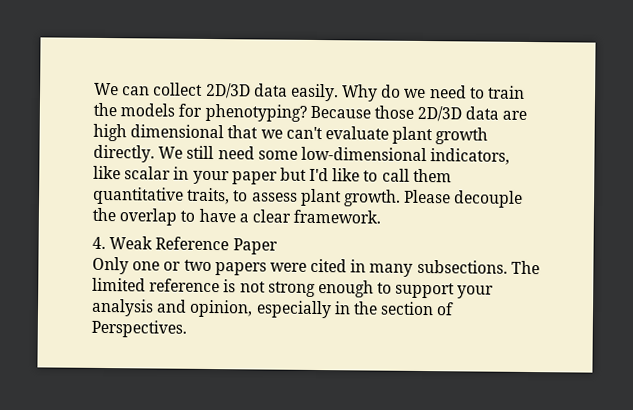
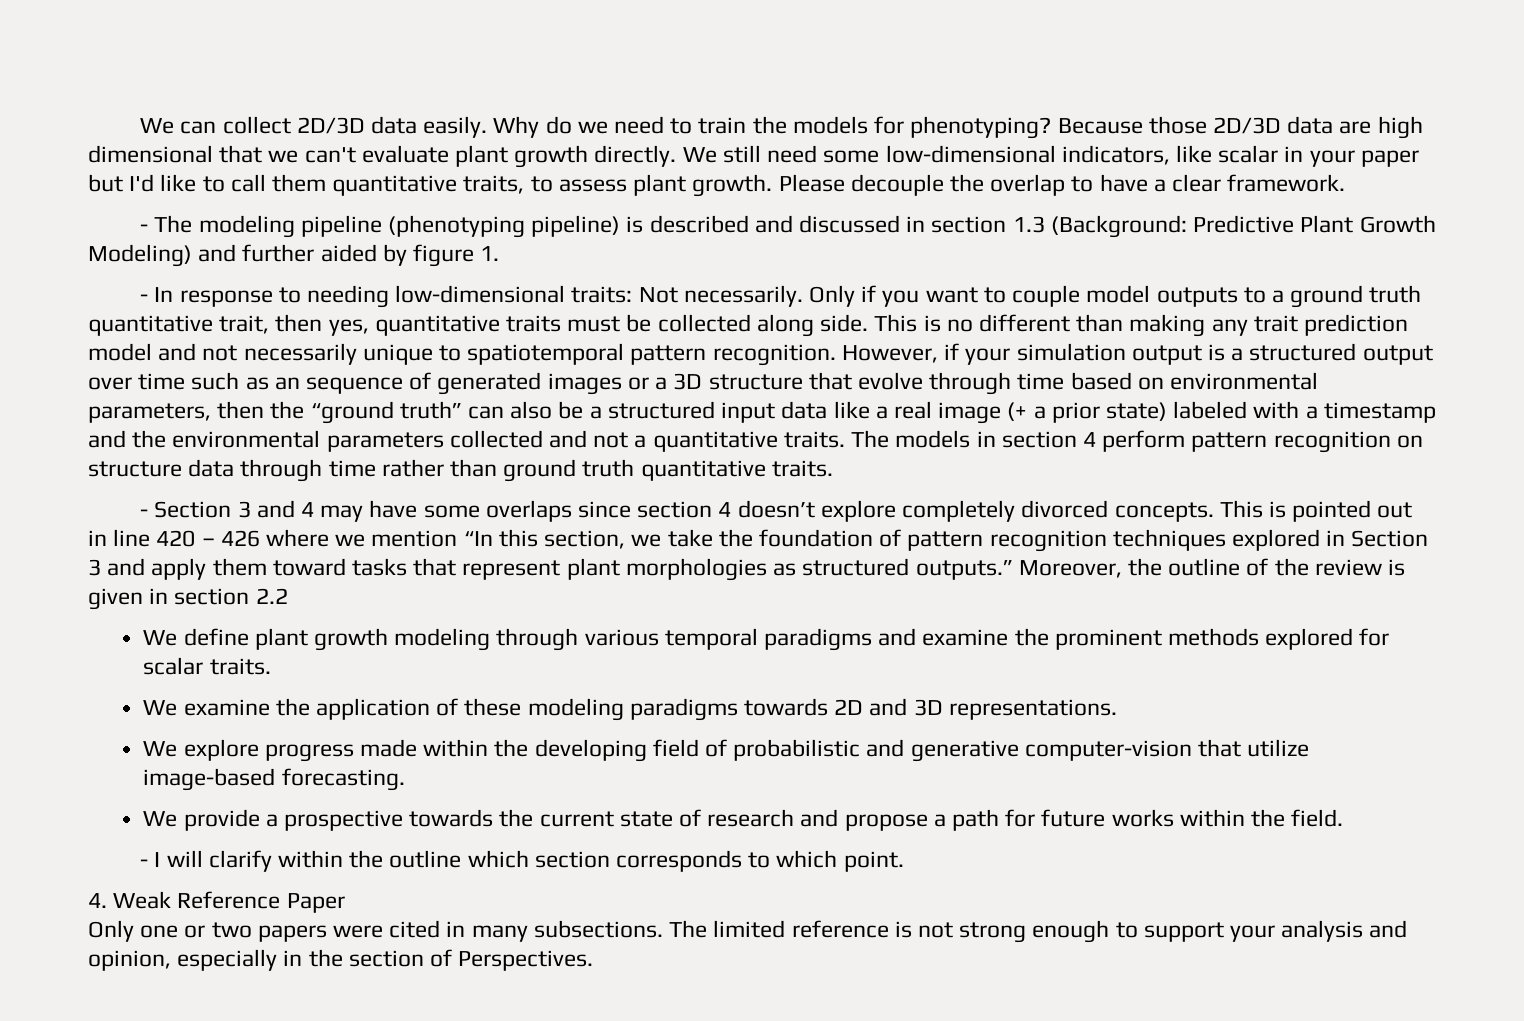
(382, 216) none -> [140,215,1436,238] [88,244,500,267] [140,285,1422,308] [88,314,1408,337] [88,343,1433,366] [88,372,1318,395] [88,401,1436,424] [88,430,1423,453] [88,459,833,482] [140,500,1413,522] [88,529,1429,552] [88,558,1405,581] [88,588,288,610] [143,628,1390,651] [143,657,271,675] [143,698,1117,721] [143,739,1310,762] [143,768,405,791] [143,809,1344,831] [140,850,904,872] // - The modeling pipeline (phenotyping pipeline) is described and discussed in section 1.3 (Background: Predictive Plant Growth Modeling) and further aided by figure 1. // - In response to needing low-dimensional traits: Not necessarily. Only if you want to couple model outputs to a ground truth quantitative trait, then yes, quantitative traits must be collected along side. This is no different than making any trait prediction model and not necessarily unique to spatiotemporal pattern recognition. However, if your simulation output is a structured output over time such as an sequence of generated images or a 3D structure that evolve through time based on environmental parameters, then the “ground truth” can also be a structured input data like a real image (+ a prior state) labeled with a timestamp and the environmental parameters collected and not a quantitative traits. The models in section 4 perform pattern recognition on structure data through time rather than ground truth quantitative traits. // - Section 3 and 4 may have some overlaps since section 4 doesn’t explore completely divorced concepts. This is pointed out in line 420 – 426 where we mention “In this section, we take the foundation of pattern recognition techniques explored in Section 3 and apply them toward tasks that represent plant morphologies as structured outputs.” Moreover, the outline of the review is given in section 2.2 // We define plant growth modeling through various temporal paradigms and examine the prominent methods explored for scalar traits. // We examine the application of these modeling paradigms towards 2D and 3D representations. // We explore progress made within the developing field of probabilistic and generative computer-vision that utilize image-based forecasting. // We provide a prospective towards the current state of research and propose a path for future works within the field. // - I will clarify within the outline which section corresponds to which point.

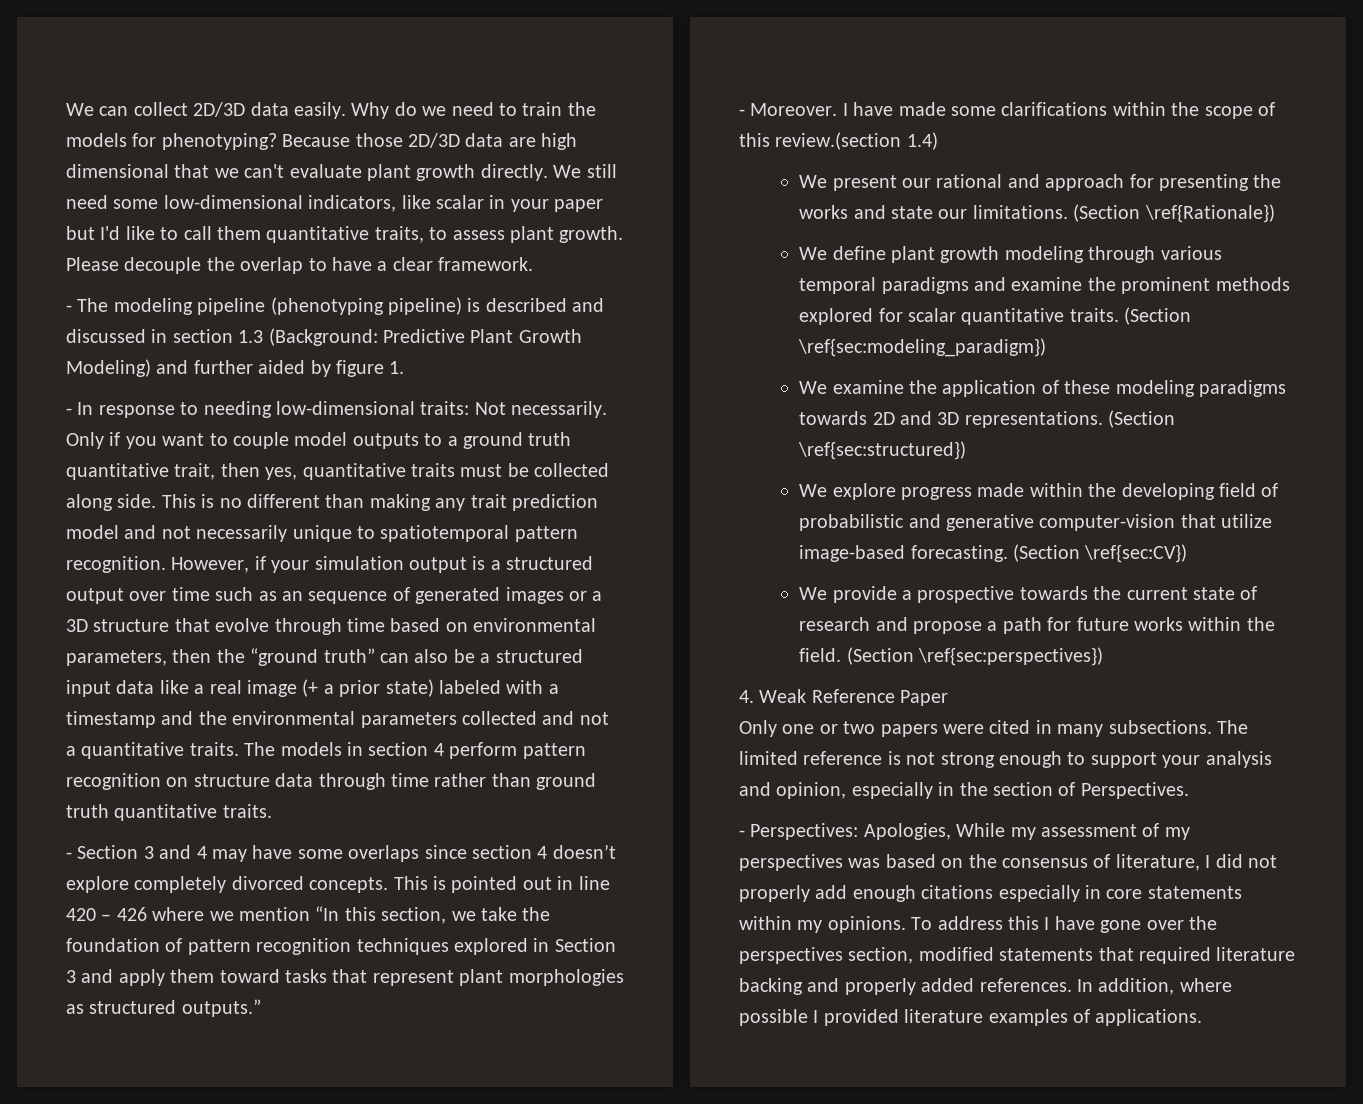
[1018,558,1405,578] [88,588,288,610] Moreover, the outline of the review is given in section 2.2 -> [739,102,1275,119] [739,132,938,150] [799,174,1282,191] [799,204,1275,223] // - Moreover. I have made some clarifications within the scope of this review.(section 1.4) // We present our rational and approach for presenting the works and state our limitations. (Section \ref{Rationale})
[209,658,271,675] traits. -> [961,307,1192,325] [798,338,1047,357] quantitative traits. (Section \ref{sec:modeling_paradigm})
(1117, 709) none -> [1108,410,1176,428] [798,441,967,460] (Section \ref{sec:structured})
(405, 779) none -> [1012,544,1188,563] (Section \ref{sec:CV})
[140,850,904,872] // - I will clarify within the outline which section corresponds to which point. -> [846,647,1103,666] (Section \ref{sec:perspectives})
(594, 960) none -> [739,823,1190,840] [739,854,1277,871] [739,885,1242,902] [739,916,1217,933] [739,947,1296,964] [739,978,1232,995] [739,1009,1203,1026] // - Perspectives: Apologies, While my assessment of my perspectives was based on the consensus of literature, I did not properly add enough citations especially in core statements within my opinions. To address this I have gone over the perspectives section, modified statements that required literature backing and properly added references. In addition, where possible I provided literature examples of applications.

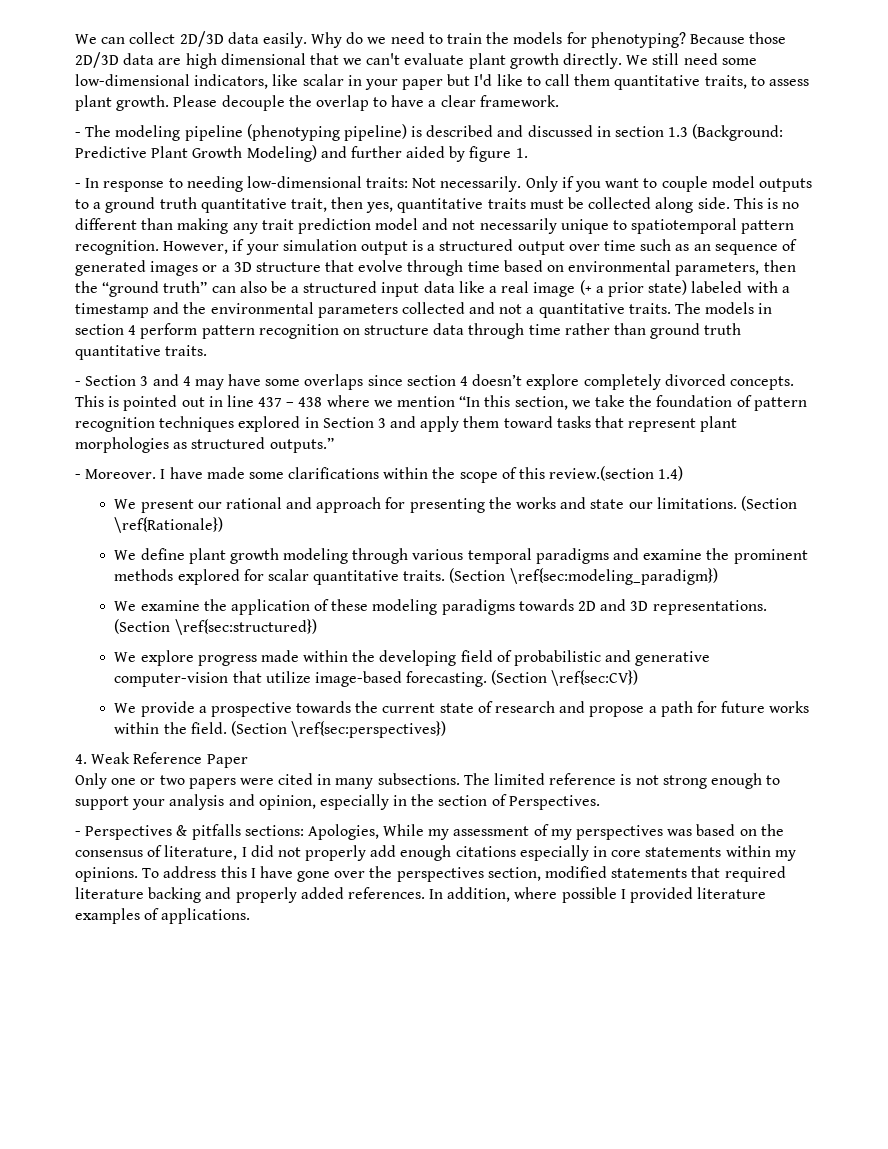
[66,907,147,921] 420 – 426 -> [258,397,323,407] 437 – 438
[750,823,859,840] Perspectives: -> [85,824,304,840] Perspectives & pitfalls sections:

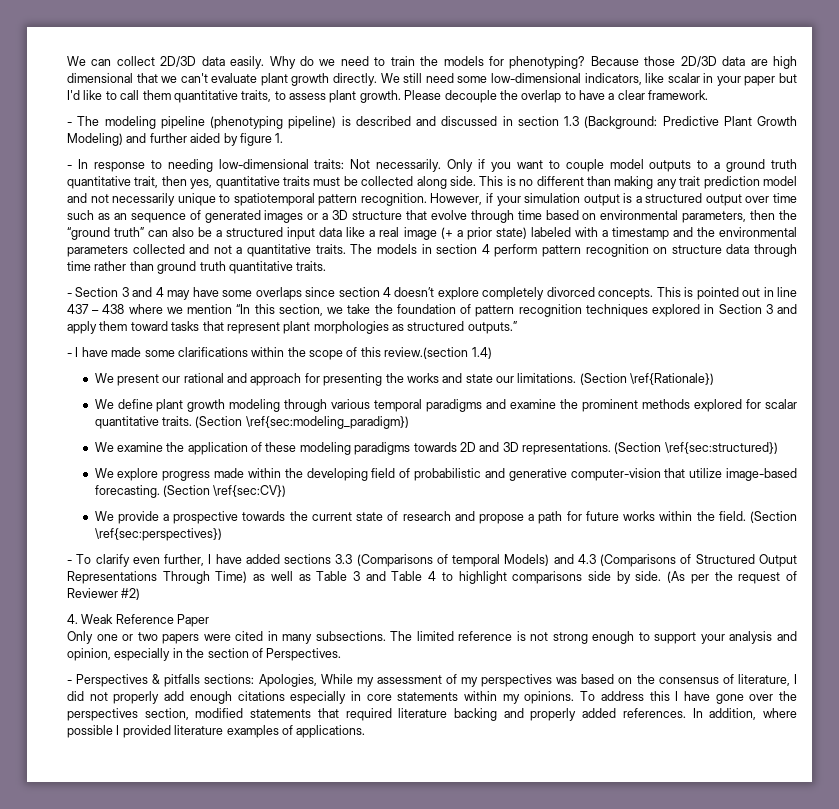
[85,469,157,479] Moreover. -> (72, 355) none
(447, 729) none -> [67,554,797,567] [67,571,797,584] [67,588,141,600] // - To clarify even further, I have added sections 3.3 (Comparisons of temporal Models) and 4.3 (Comparisons of Structured Output Representations Through Time) as well as Table 3 and Table 4 to highlight comparisons side by side. (As per the request of Reviewer #2)

